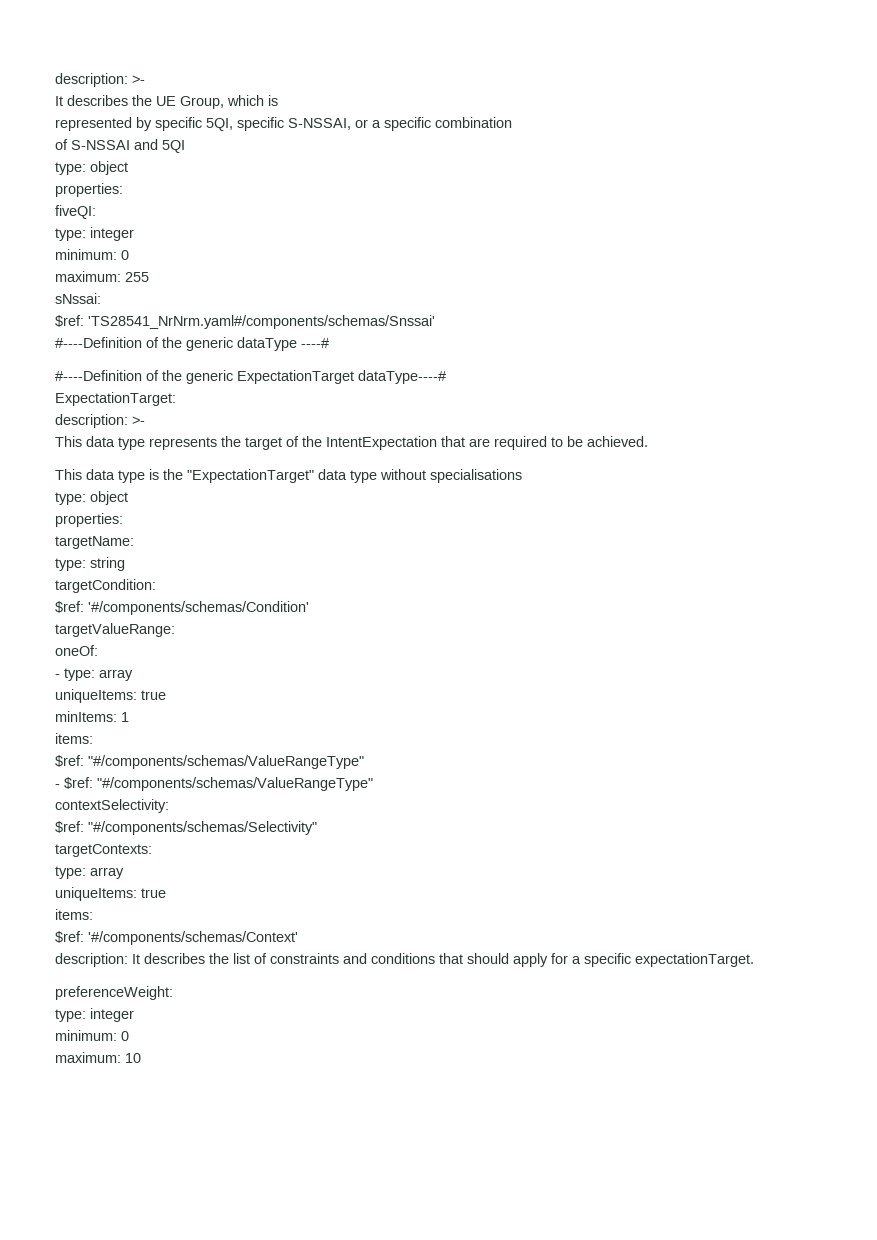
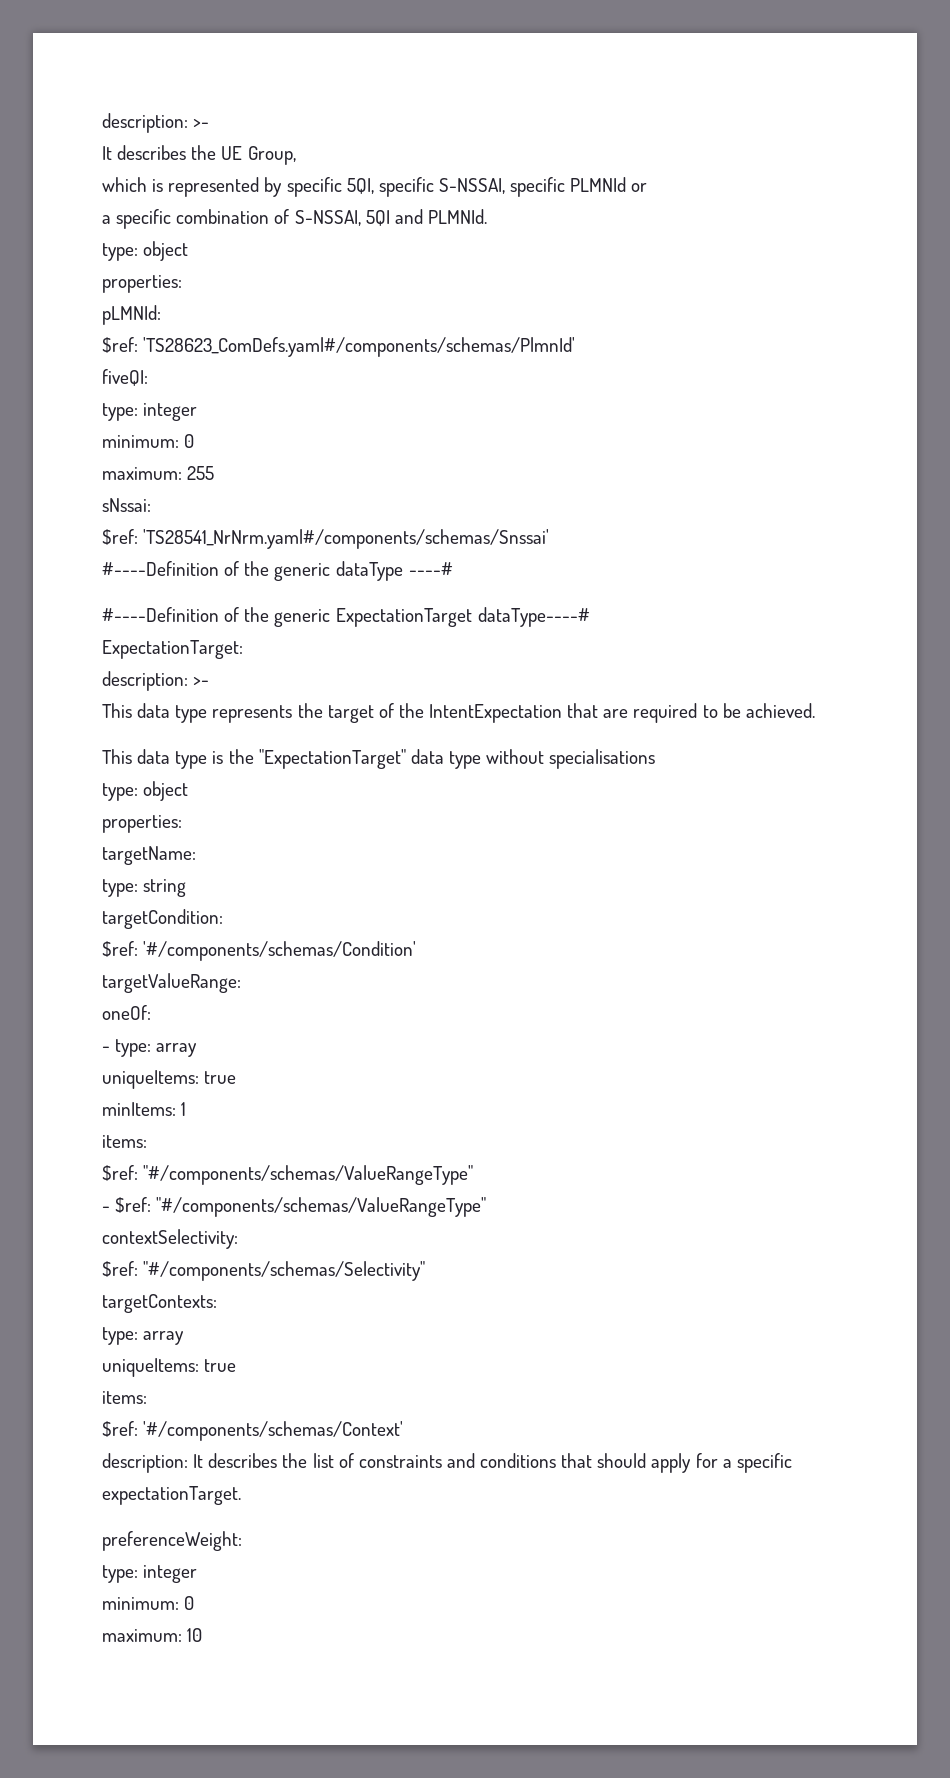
(224, 102) none -> (296, 155) //
(278, 100) // -> (164, 185) none
(351, 124) none -> [510,177,627,197] specific PLMNId
(368, 123) none -> (648, 187) //
[55,139,185,153] [55,161,128,175] [55,183,123,197] // of S-NSSAI and 5QI // type: object // properties: -> [274,209,487,226] [102,241,189,261] [102,275,182,293] [102,305,161,325] [102,337,576,357] of S-NSSAI, 5QI and PLMNId. // type: object // properties: // pLMNId: // $ref: 'TS28623_ComDefs.yaml#/components/schemas/PlmnId'

